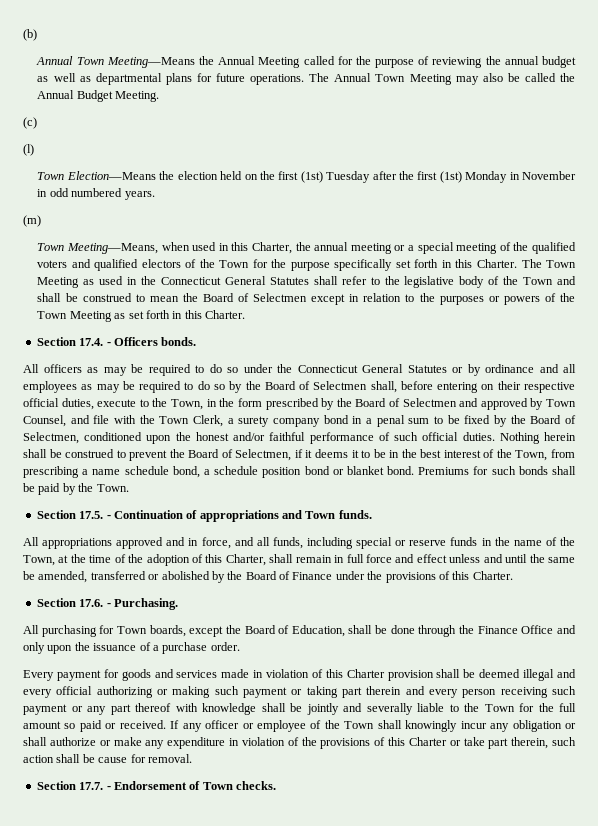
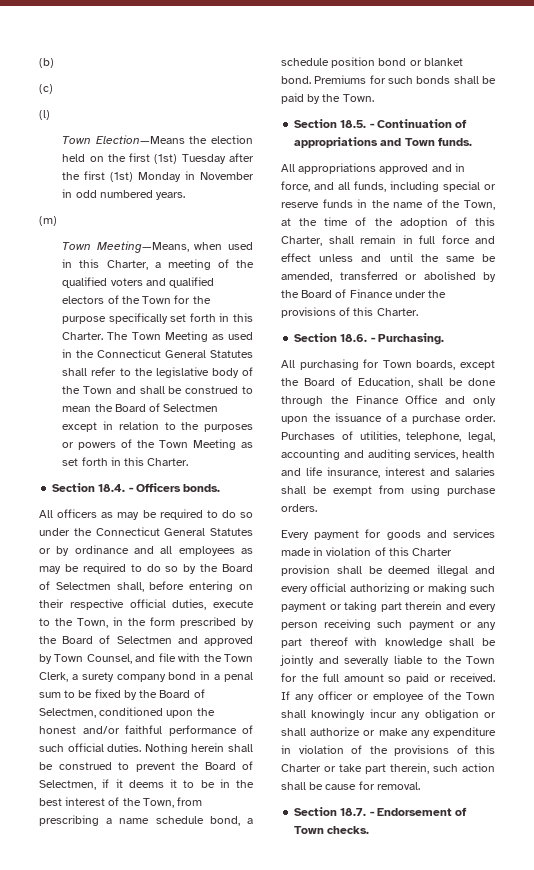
[36,56,576,68] [37,73,575,85] [37,90,160,102] // Annual Town Meeting—Means the Annual Meeting called for the purpose of reviewing the annual budget as well as departmental plans for future operations. The Annual Town Meeting may also be called the Annual Budget Meeting. -> (54, 63) none
[295,242,454,254] the annual meeting or a special -> [154,262,161,268] a
[79,338,104,346] 17.4. -> [98,484,126,492] 18.4.
[79,511,104,519] 17.5. -> [340,120,367,128] 18.5.
[79,599,104,607] 17.6. -> [340,334,368,342] 18.6.
(240, 646) none -> [281,431,495,442] [281,449,495,460] [281,467,495,478] [281,485,496,496] [281,504,317,512] Purchases of utilities, telephone, legal, accounting and auditing services, health and life insurance, interest and salaries shall be exempt from using purchase orders.
[79,782,104,790] 17.7. -> [340,808,367,816] 18.7.

